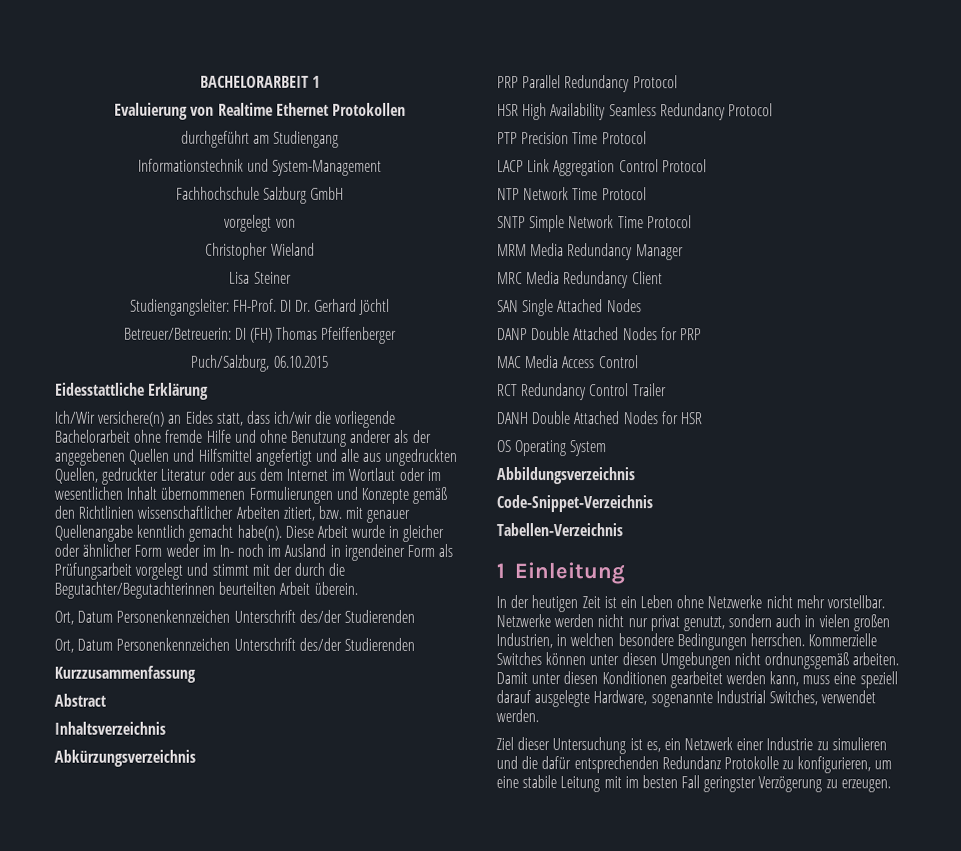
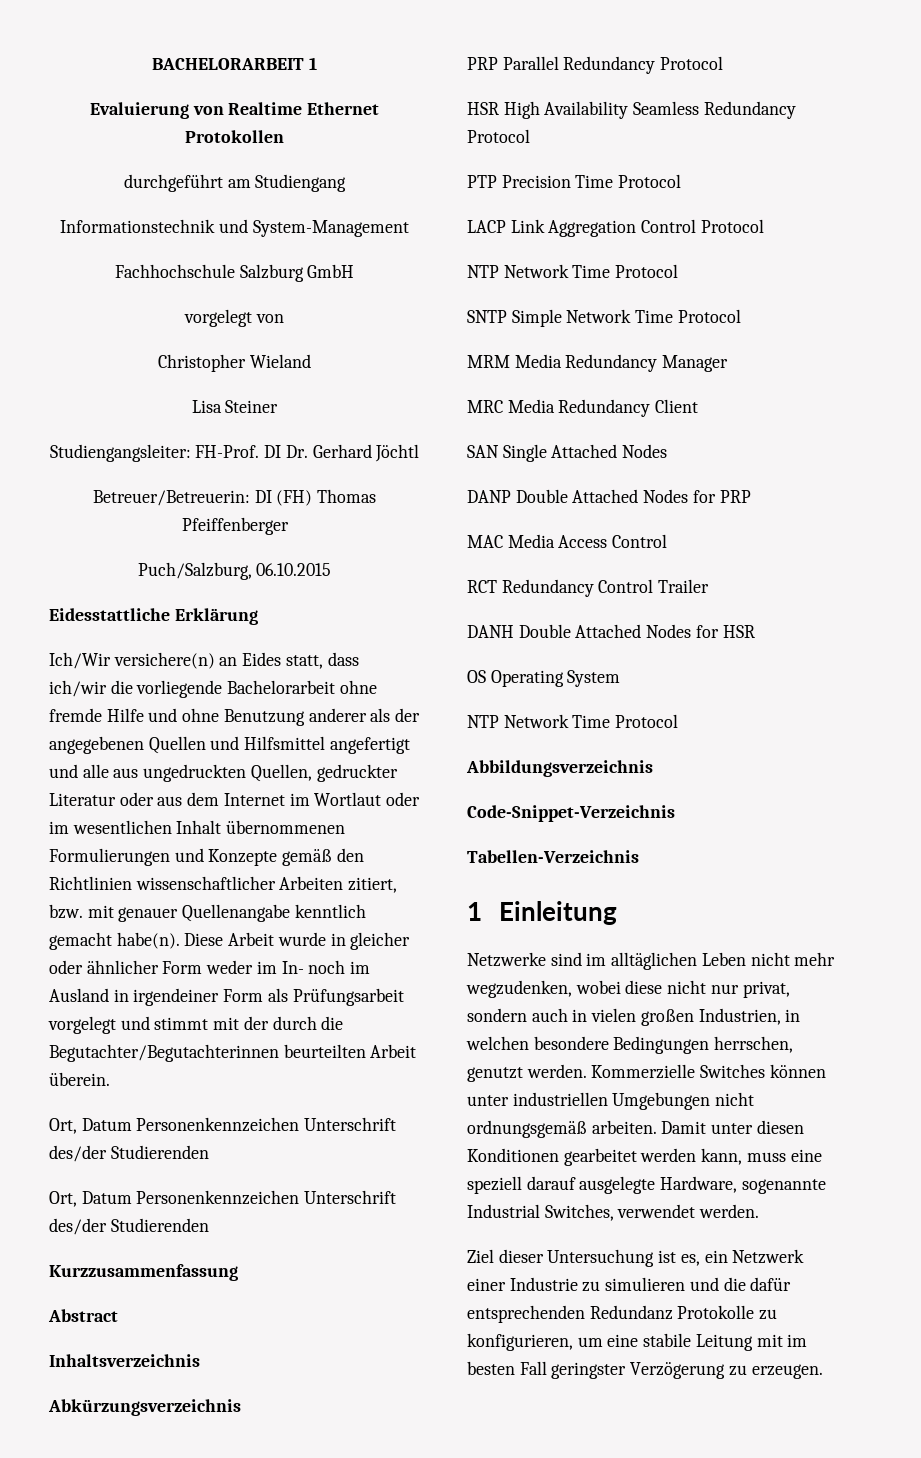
(607, 448) none -> [467,714,679,728] // NTP Network Time Protocol
[496,595,886,613] [496,614,725,632] In der heutigen Zeit ist ein Leben ohne Netzwerke nicht mehr vorstellbar. Netzwerke werden nicht nur privat genutzt, -> [467,952,836,970] [466,980,790,998] Netzwerke sind im alltäglichen Leben nicht mehr wegzudenken, wobei diese nicht nur privat,
[749,633,805,647] herrschen. -> [714,1036,794,1053] [467,1064,587,1082] herrschen, genutzt werden.
[621,652,657,666] diesen -> [512,1092,608,1106] industriellen

